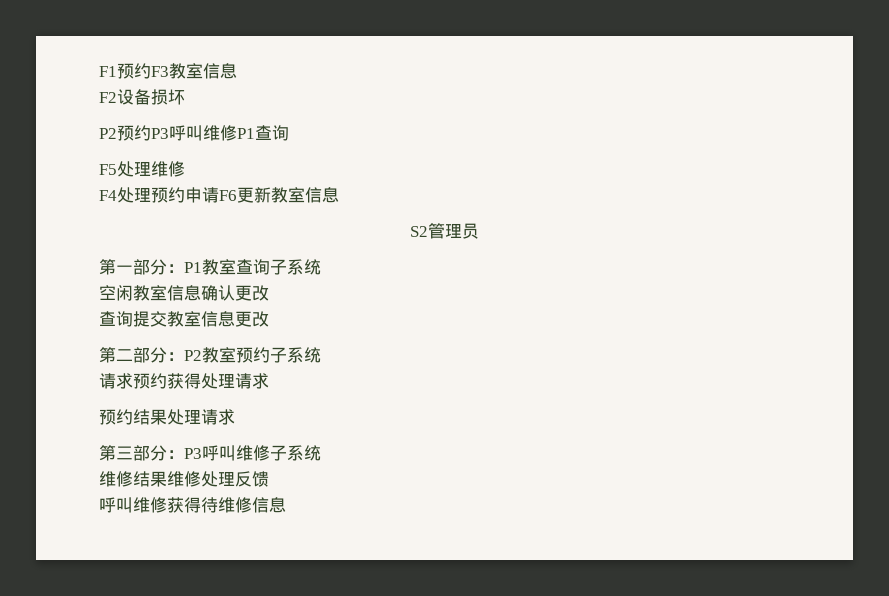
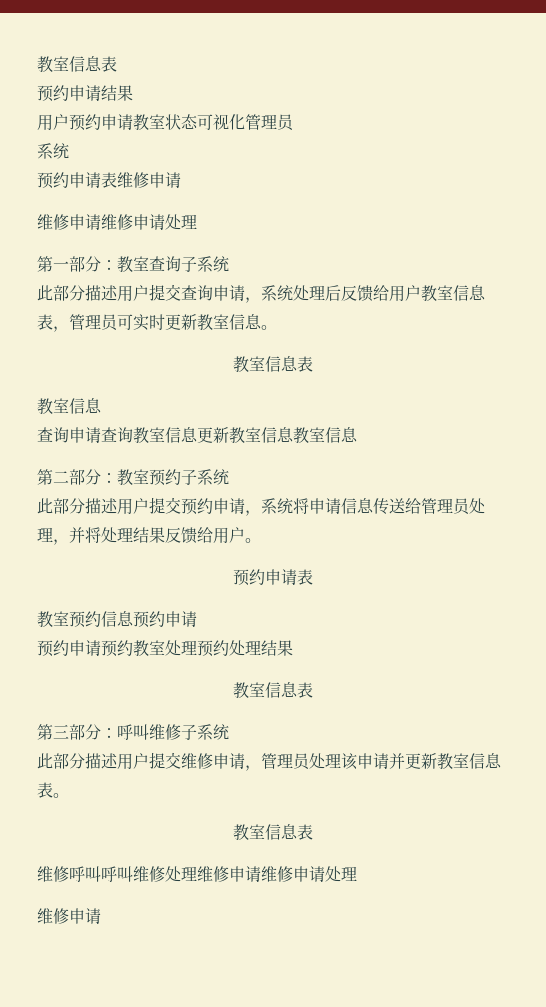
[99,63,237,79] [99,89,185,105] [99,125,289,141] [99,161,185,177] [99,187,339,203] [410,223,479,239] F1预约F3教室信息 // F2设备损坏 // P2预约P3呼叫维修P1查询 // F5处理维修 // F4处理预约申请F6更新教室信息 // S2管理员 -> [37,56,117,73] [37,85,133,102] [37,114,294,131] [37,143,69,159] [37,172,181,189] [37,214,197,230] 教室信息表 // 预约申请结果 // 用户预约申请教室状态可视化管理员 // 系统 // 预约申请表维修申请 // 维修申请维修申请处理
[184,262,202,273] P1 -> (117, 265) none
[99,285,269,301] [99,311,167,327] 空闲教室信息确认更改 // 查询提交 -> [37,284,486,303] [37,314,277,332] [233,356,313,373] [37,398,102,415] [37,427,133,443] 此部分描述用户提交查询申请，系统处理后反馈给用户教室信息表，管理员可实时更新教室信息。 // 教室信息表 // 教室信息 // 查询申请查询
[252,311,269,327] 改 -> [213,427,358,444] 新教室信息教室信息
[184,350,202,361] P2 -> (117, 478) none
[99,373,269,389] [99,409,235,425] 请求预约获得处理请求 // 预约结果处理请求 -> [37,497,485,516] [37,527,261,545] [233,569,313,586] [37,611,197,628] [37,640,293,657] [233,682,313,699] 此部分描述用户提交预约申请，系统将申请信息传送给管理员处理，并将处理结果反馈给用户。 // 预约申请表 // 教室预约信息预约申请 // 预约申请预约教室处理预约处理结果 // 教室信息表
[184,448,202,459] P3 -> (117, 733) none
[99,471,269,487] [99,497,286,513] 维修结果维修处理反馈 // 呼叫维修获得待维修信息 -> [37,752,502,771] [37,782,69,798] [233,824,313,841] [37,866,357,882] [37,908,101,924] 此部分描述用户提交维修申请，管理员处理该申请并更新教室信息表。 // 教室信息表 // 维修呼叫呼叫维修处理维修申请维修申请处理 // 维修申请

